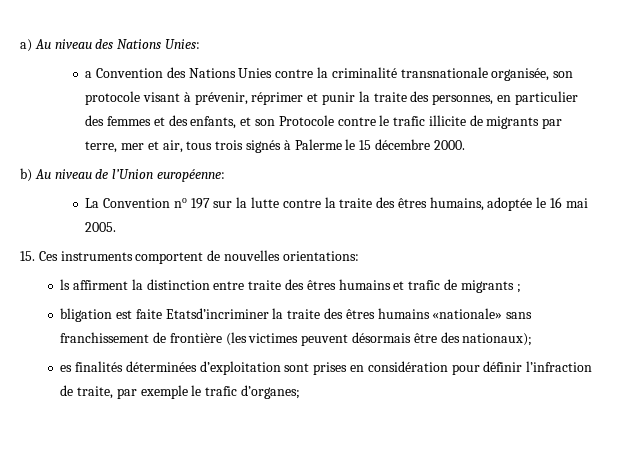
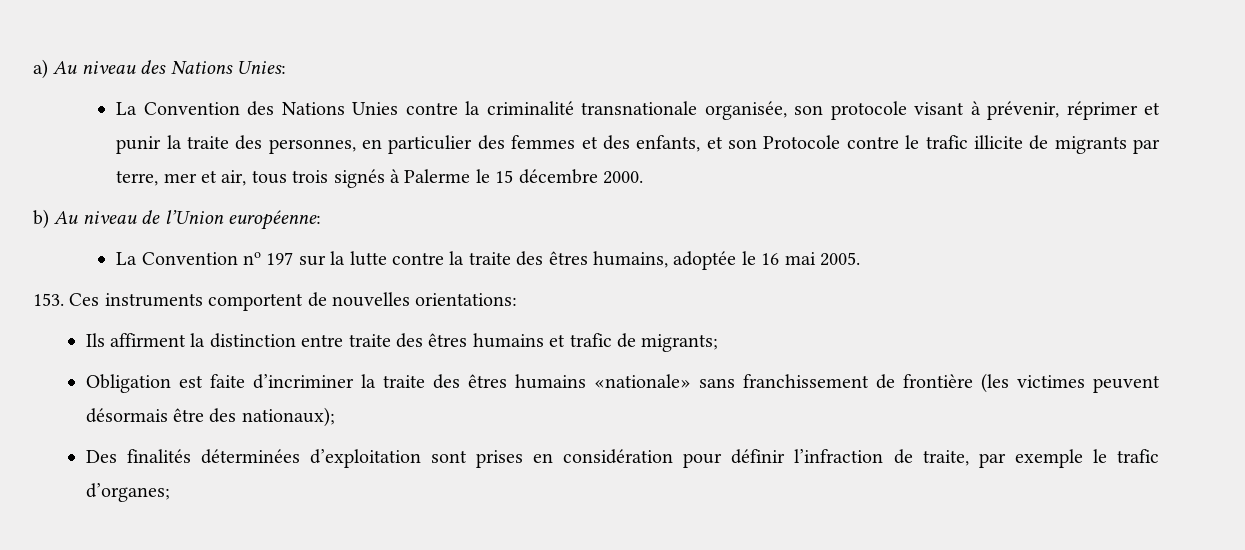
[85,71,93,78] a -> [116,102,138,115] La
[20,251,35,261] 15. -> [33,293,64,306] 153.
[60,279,71,290] ls -> [85,333,105,347] Ils
[460,280,521,293] [60,308,113,322] migrants ; // bligation -> [641,334,719,352] [85,374,171,393] migrants; // Obligation
[165,308,269,319] Etatsd’incriminer -> [252,374,354,389] d’incriminer
[60,365,73,372] es -> [85,450,117,463] Des

